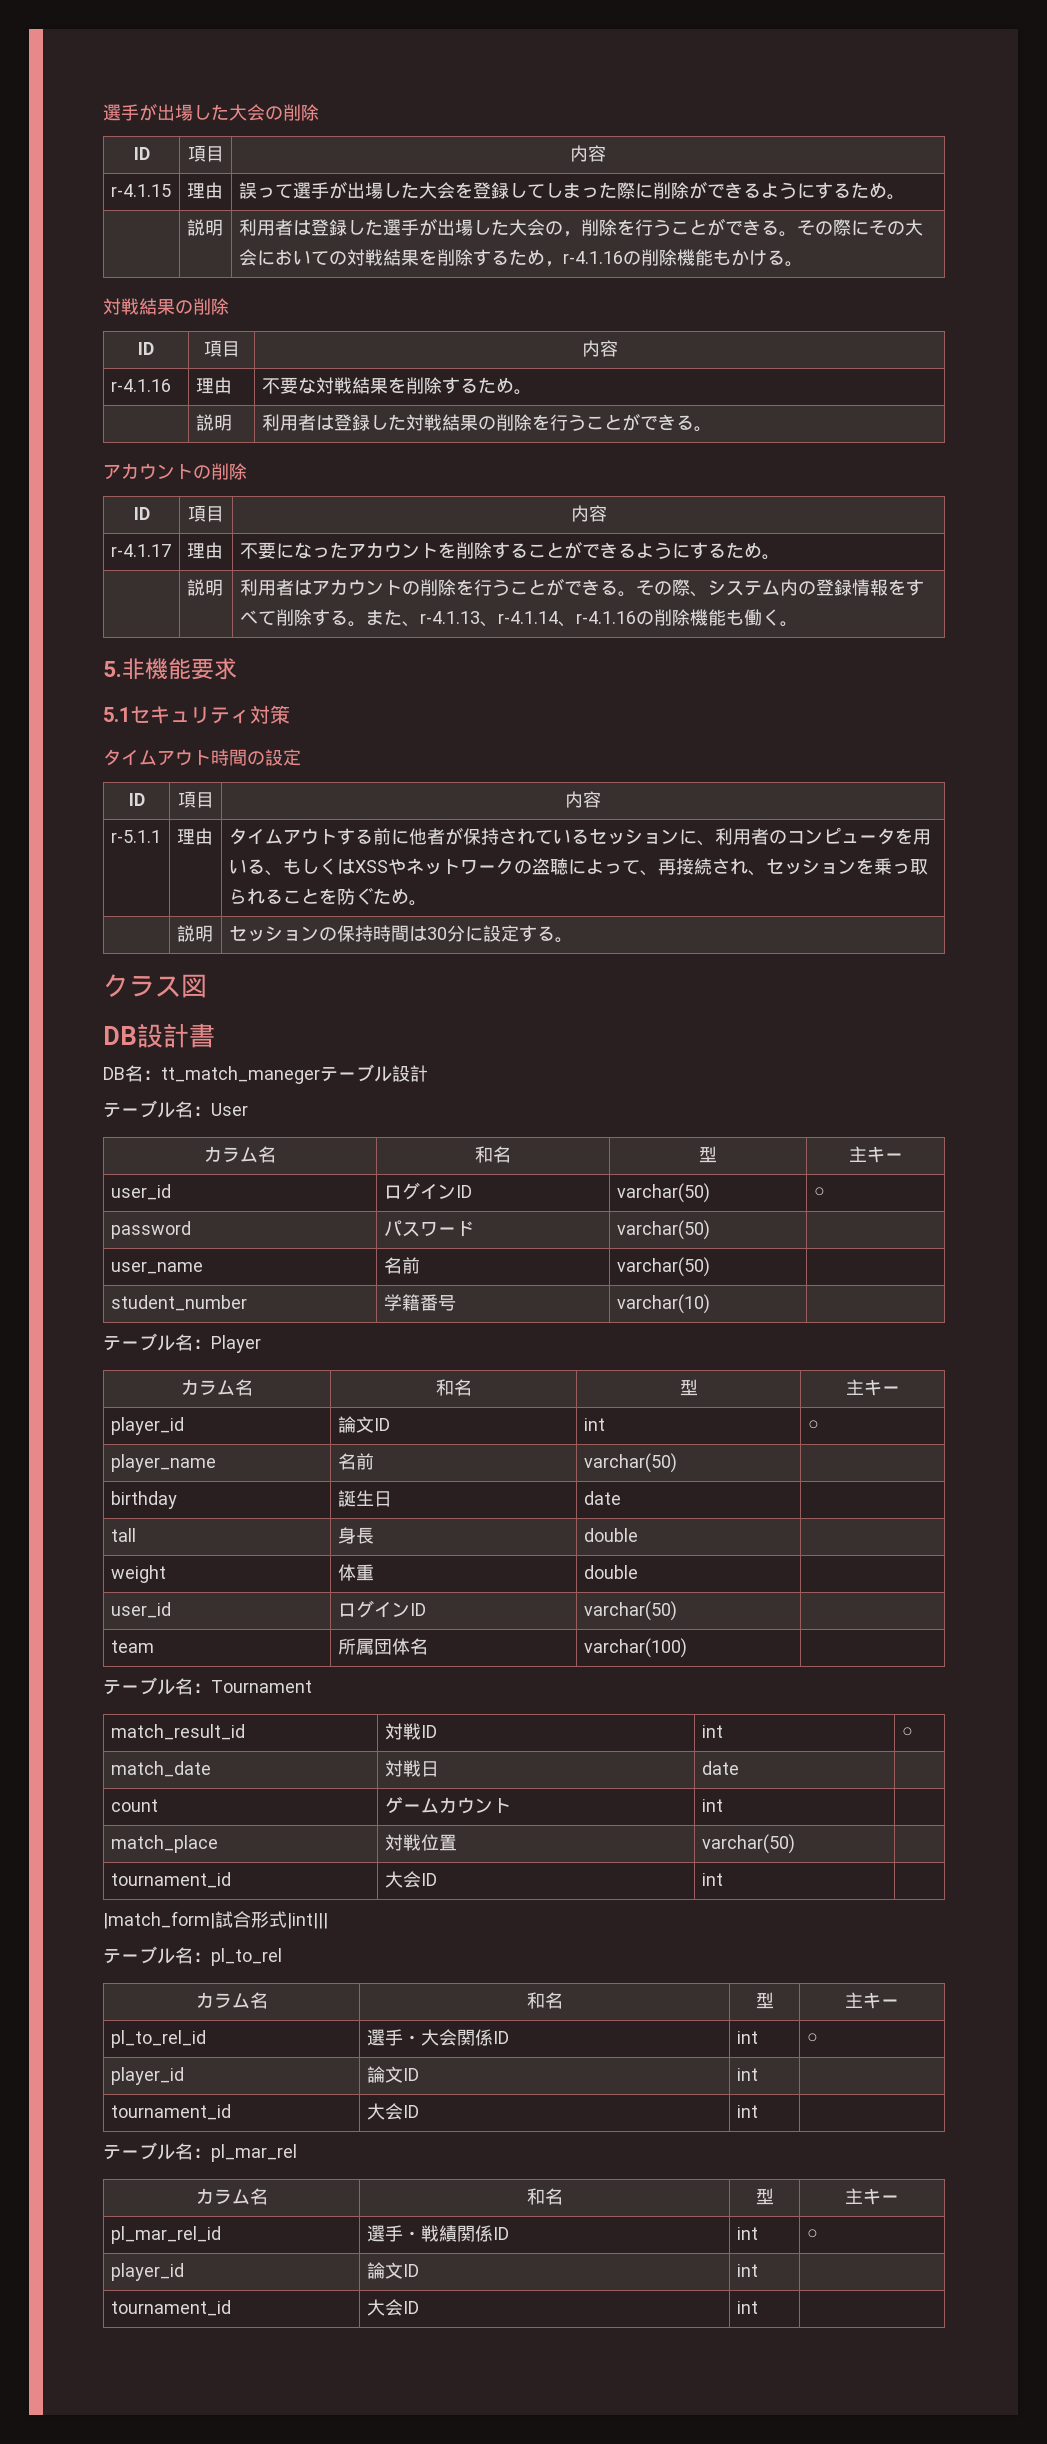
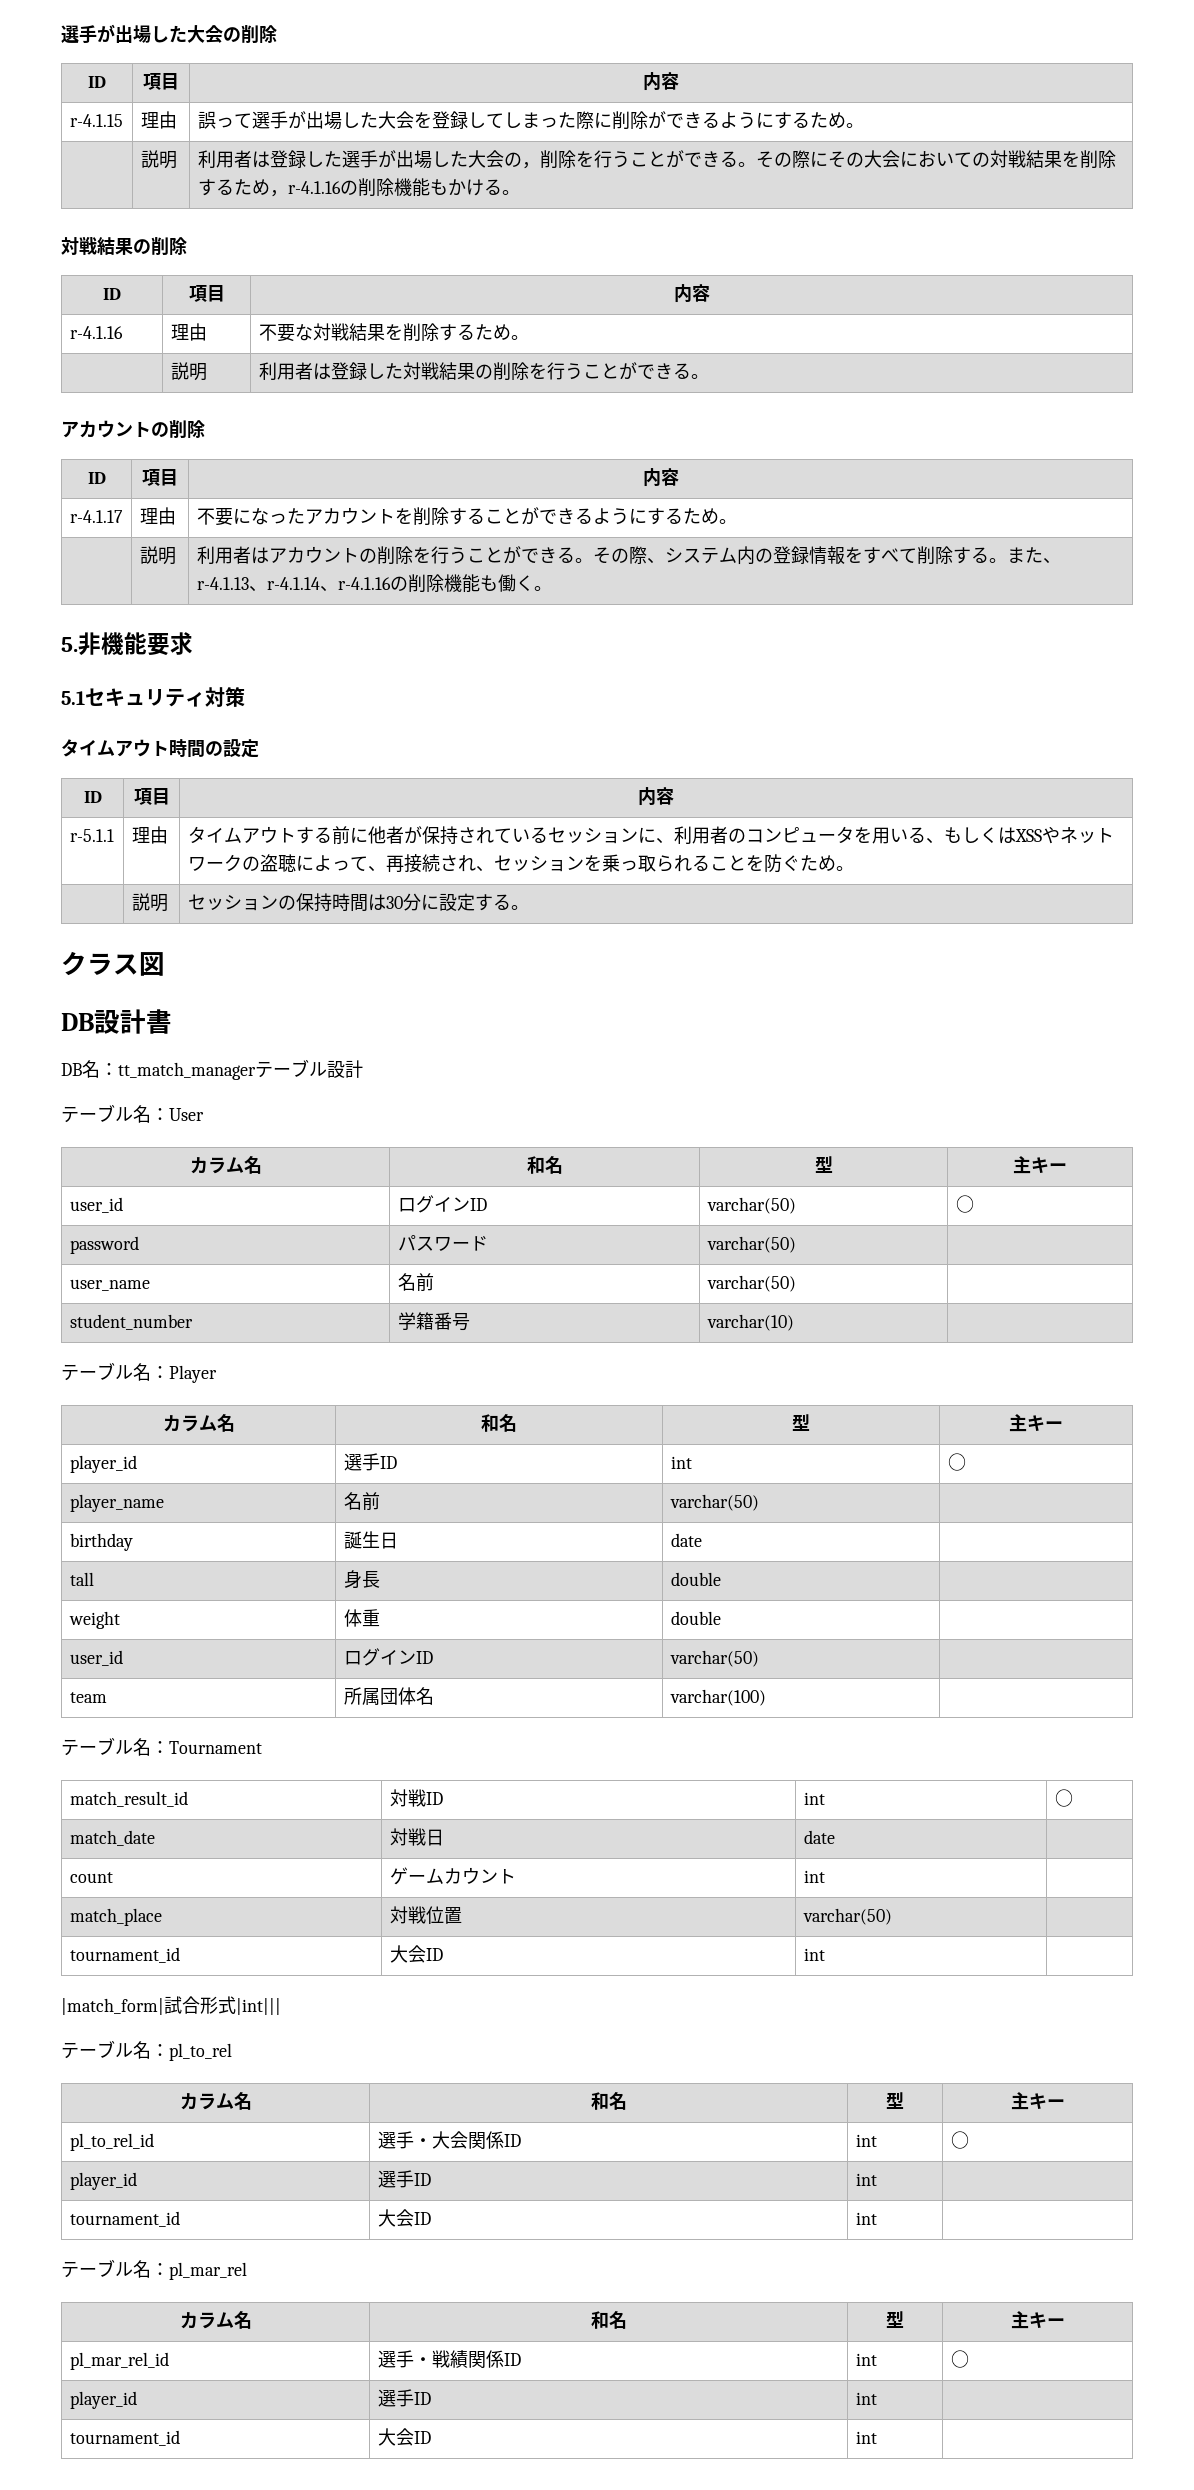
[161,1066,320,1084] tt_match_maneger -> [118,1062,256,1080] tt_match_manager
[337,1416,374,1433] 論文 -> [343,1453,380,1471] 選手
[366,2066,403,2083] 論文 -> [377,2170,414,2188] 選手
[366,2262,403,2279] 論文 -> [377,2389,414,2407] 選手

